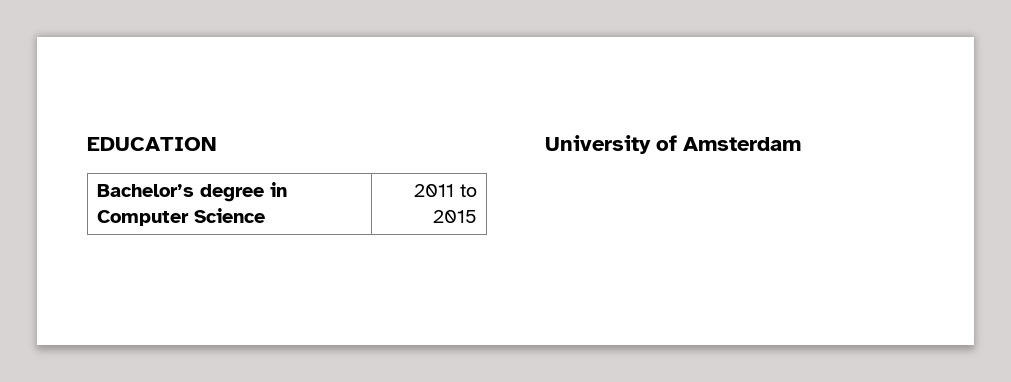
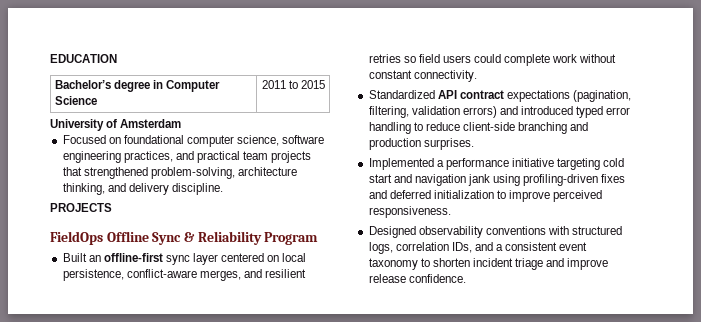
(801, 144) none -> [62,135,325,147] [62,151,312,163] [62,167,297,179] [62,183,223,195] [50,203,112,212] [50,231,319,245] [62,253,307,265] [62,269,307,281] [368,54,617,66] [368,70,477,82] [368,90,632,102] [368,106,631,118] [368,122,589,134] [368,138,474,150] [368,158,625,170] [368,174,626,186] [368,190,603,202] [368,206,451,218] [368,226,623,238] [368,242,588,254] [368,258,609,270] [368,274,466,283] // Focused on foundational computer science, software engineering practices, and practical team projects that strengthened problem-solving, architecture thinking, and delivery discipline. // PROJECTS // FieldOps Offline Sync & Reliability Program // Built an offline-first sync layer centered on local persistence, conflict-aware merges, and resilient retries so field users could complete work without constant connectivity. // Standardized API contract expectations (pagination, filtering, validation errors) and introduced typed error handling to reduce client-side branching and production surprises. // Implemented a performance initiative targeting cold start and navigation jank using profiling-driven fixes and deferred initialization to improve perceived responsiveness. // Designed observability conventions with structured logs, correlation IDs, and a consistent event taxonomy to shorten incident triage and improve release confidence.

